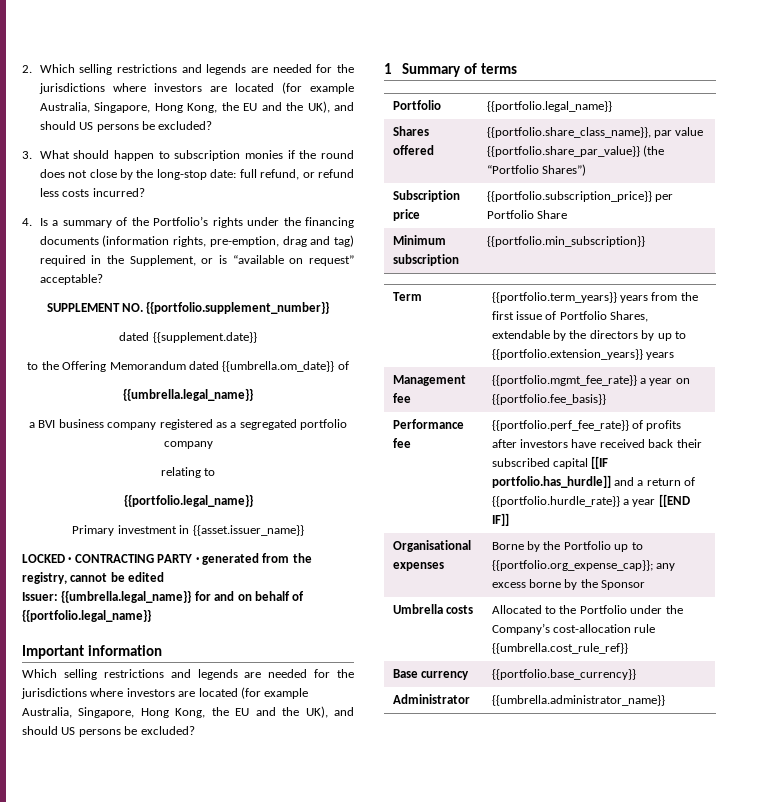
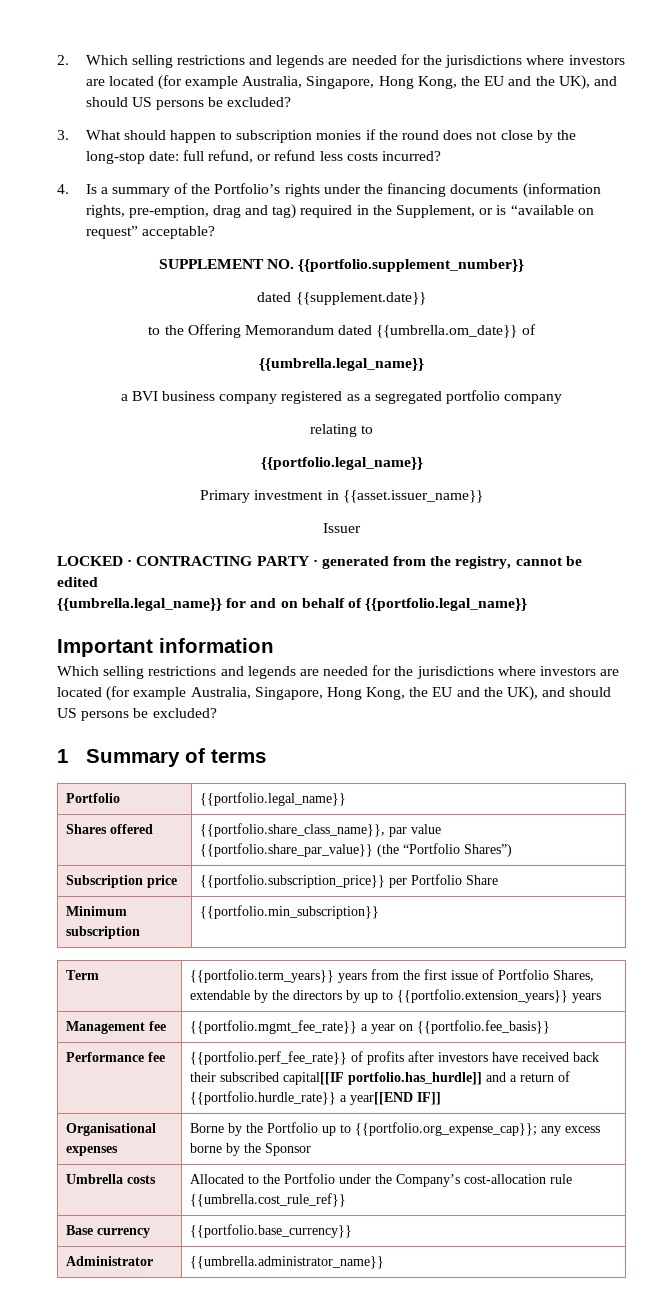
(304, 530) none -> [323,523,361,533] // Issuer
[22,592,58,601] Issuer: -> (98, 582) none
[553,456,609,469] capital [[IF -> [283,1072,345,1085] capital[[IF
[632,494,690,507] year [[END -> [350,1092,414,1105] year[[END

